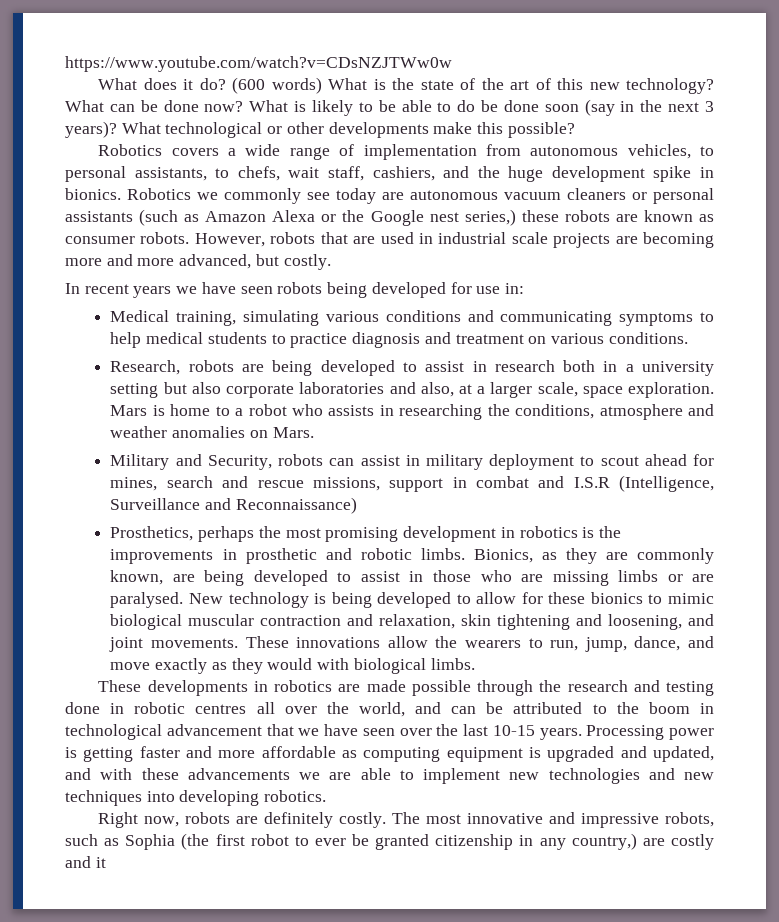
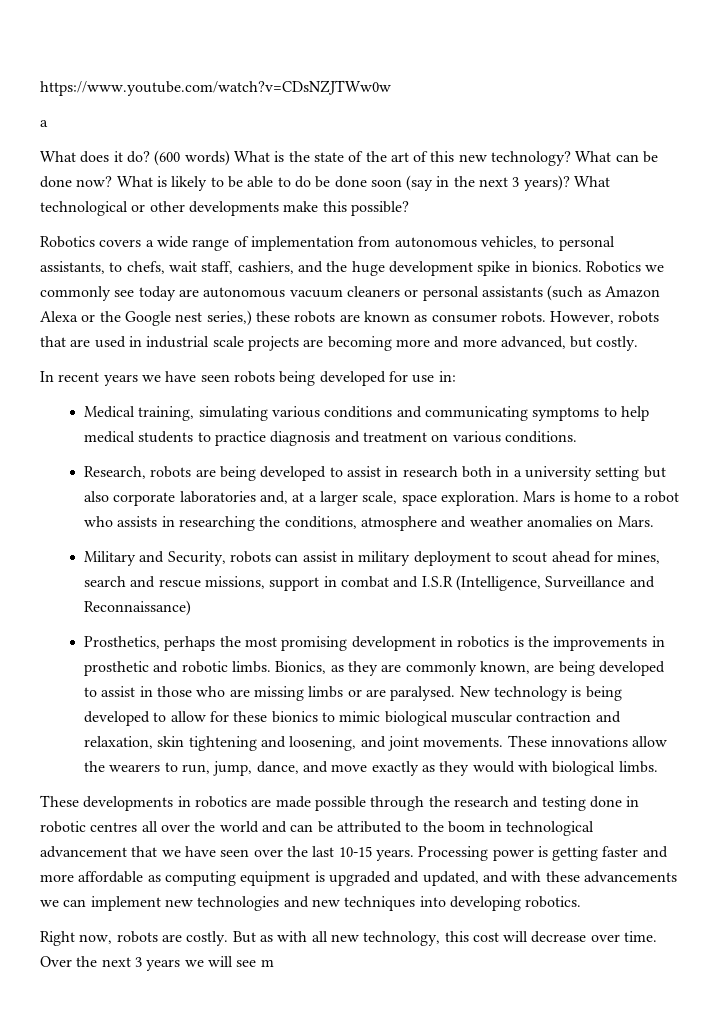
(452, 64) none -> [40,120,48,127] // a
[389,382,454,397] and also, -> [260,491,289,504] and,
[358,702,405,717] world, -> [219,821,259,833] world
[329,768,414,780] are able to -> [63,899,87,907] can
[264,812,714,828] [65,833,714,850] [65,856,106,868] definitely costly. The most innovative and impressive robots, such as Sophia (the first robot to ever be granted citizenship in any country,) are costly and it -> [186,931,658,946] [40,956,274,971] costly. But as with all new technology, this cost will decrease over time. Over the next 3 years we will see m

